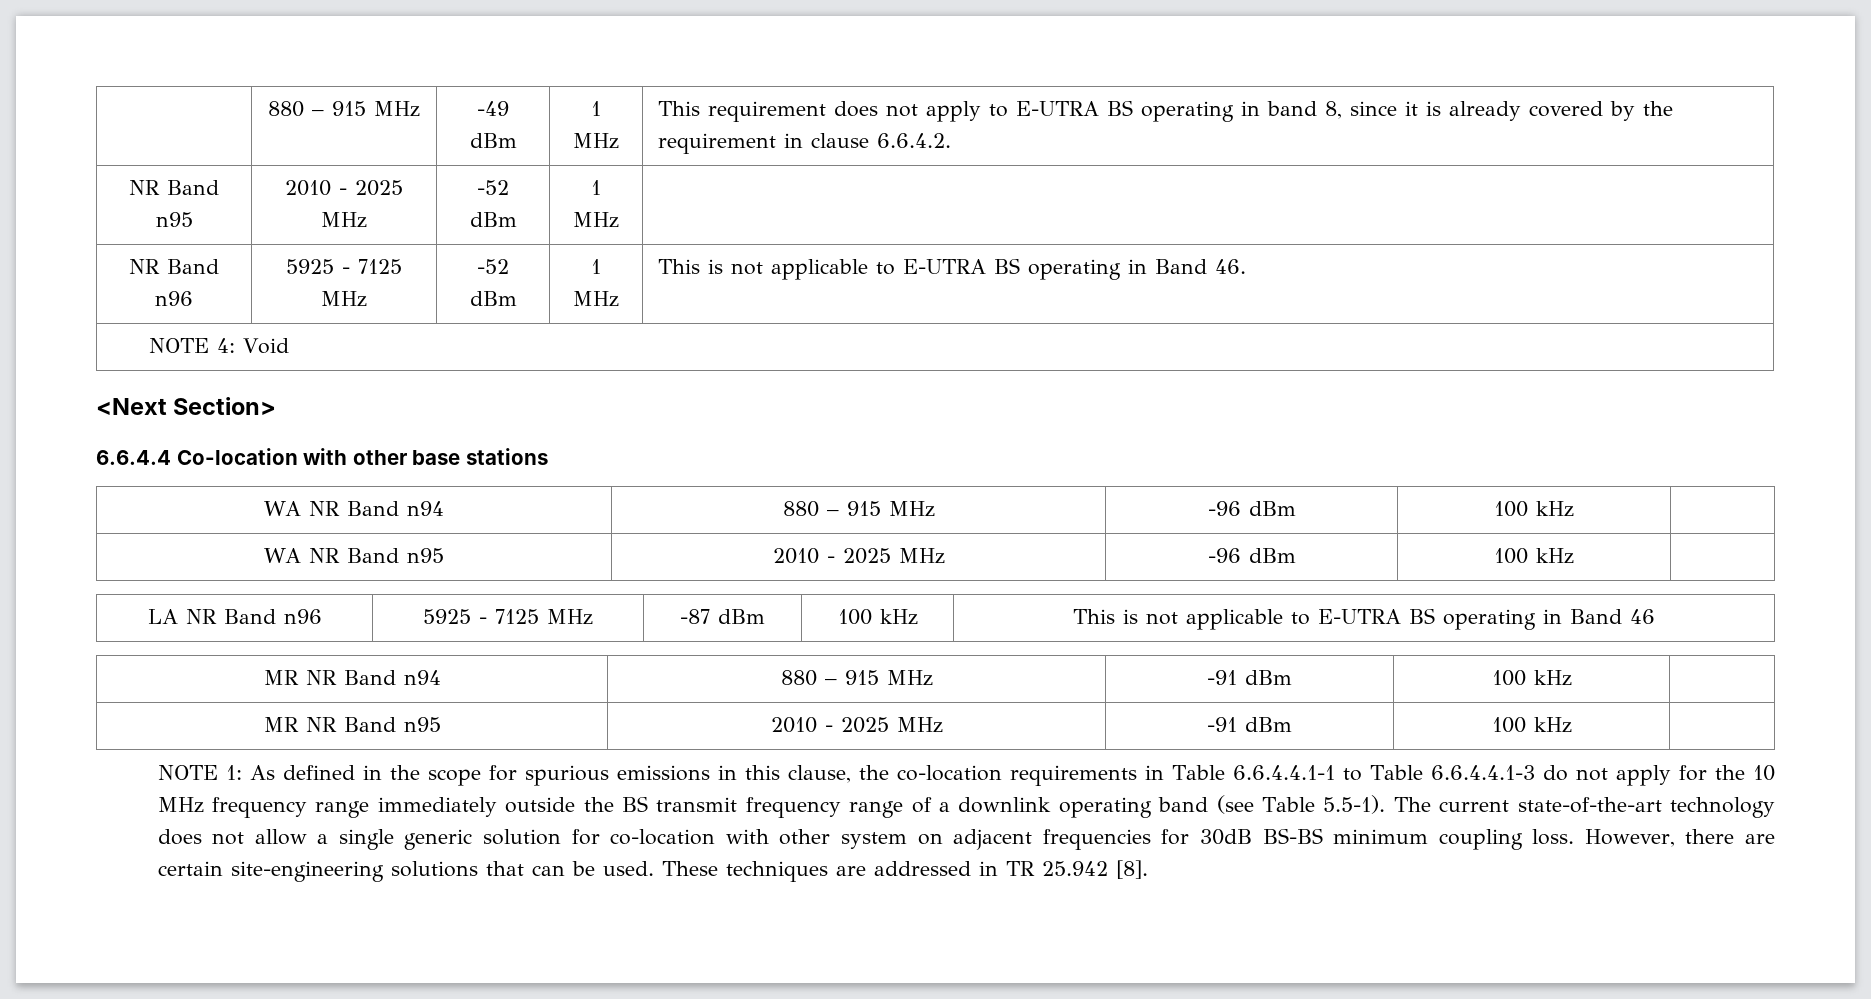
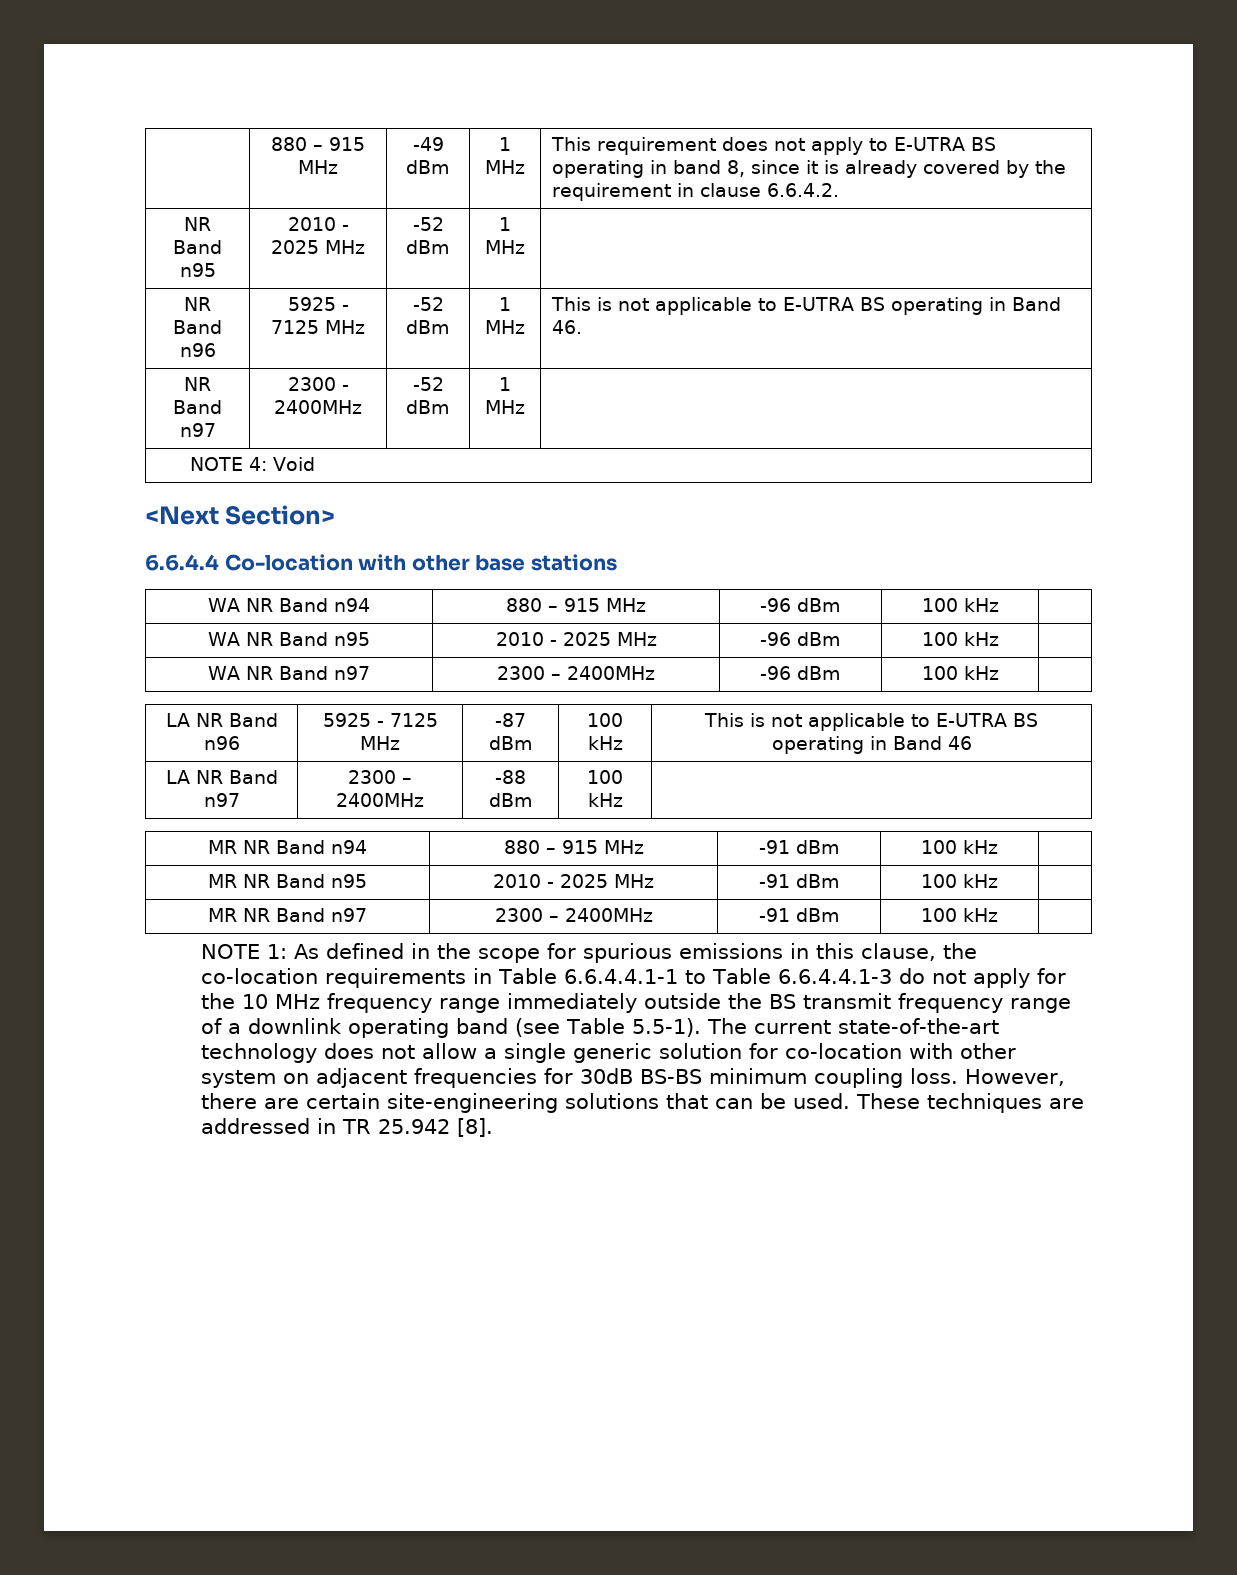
(1246, 266) none -> [184,377,211,391] [173,400,222,414] [179,423,216,437] [287,377,349,391] [274,400,362,414] [412,377,444,391] [406,400,450,414] [499,377,511,391] [485,400,525,414] // NR Band n97 | 2300 - 2400MHz | -52 dBm | 1 MHz |
(1574, 556) none -> [208,666,370,680] [497,666,655,680] [760,666,841,680] [921,666,999,680] // WA NR Band n97 | 2300 – 2400MHz | -96 dBm | 100 kHz |
(1655, 616) none -> [165,770,278,784] [203,793,240,807] [348,770,412,784] [336,793,424,807] [495,770,526,784] [488,793,533,807] [587,770,623,784] [587,793,623,807] // LA NR Band n97 | 2300 – 2400MHz | -88 dBm | 100 kHz |
(1572, 725) none -> [208,908,367,922] [494,908,653,922] [758,908,840,922] [921,908,998,922] // MR NR Band n97 | 2300 – 2400MHz | -91 dBm | 100 kHz |

